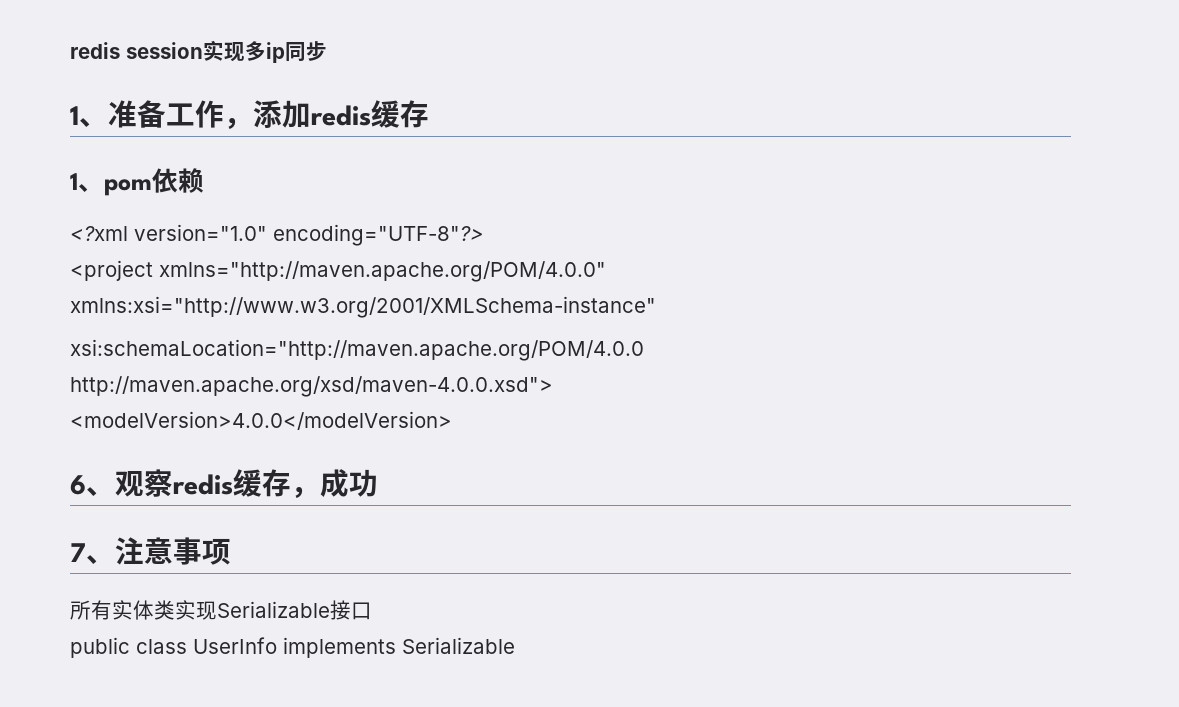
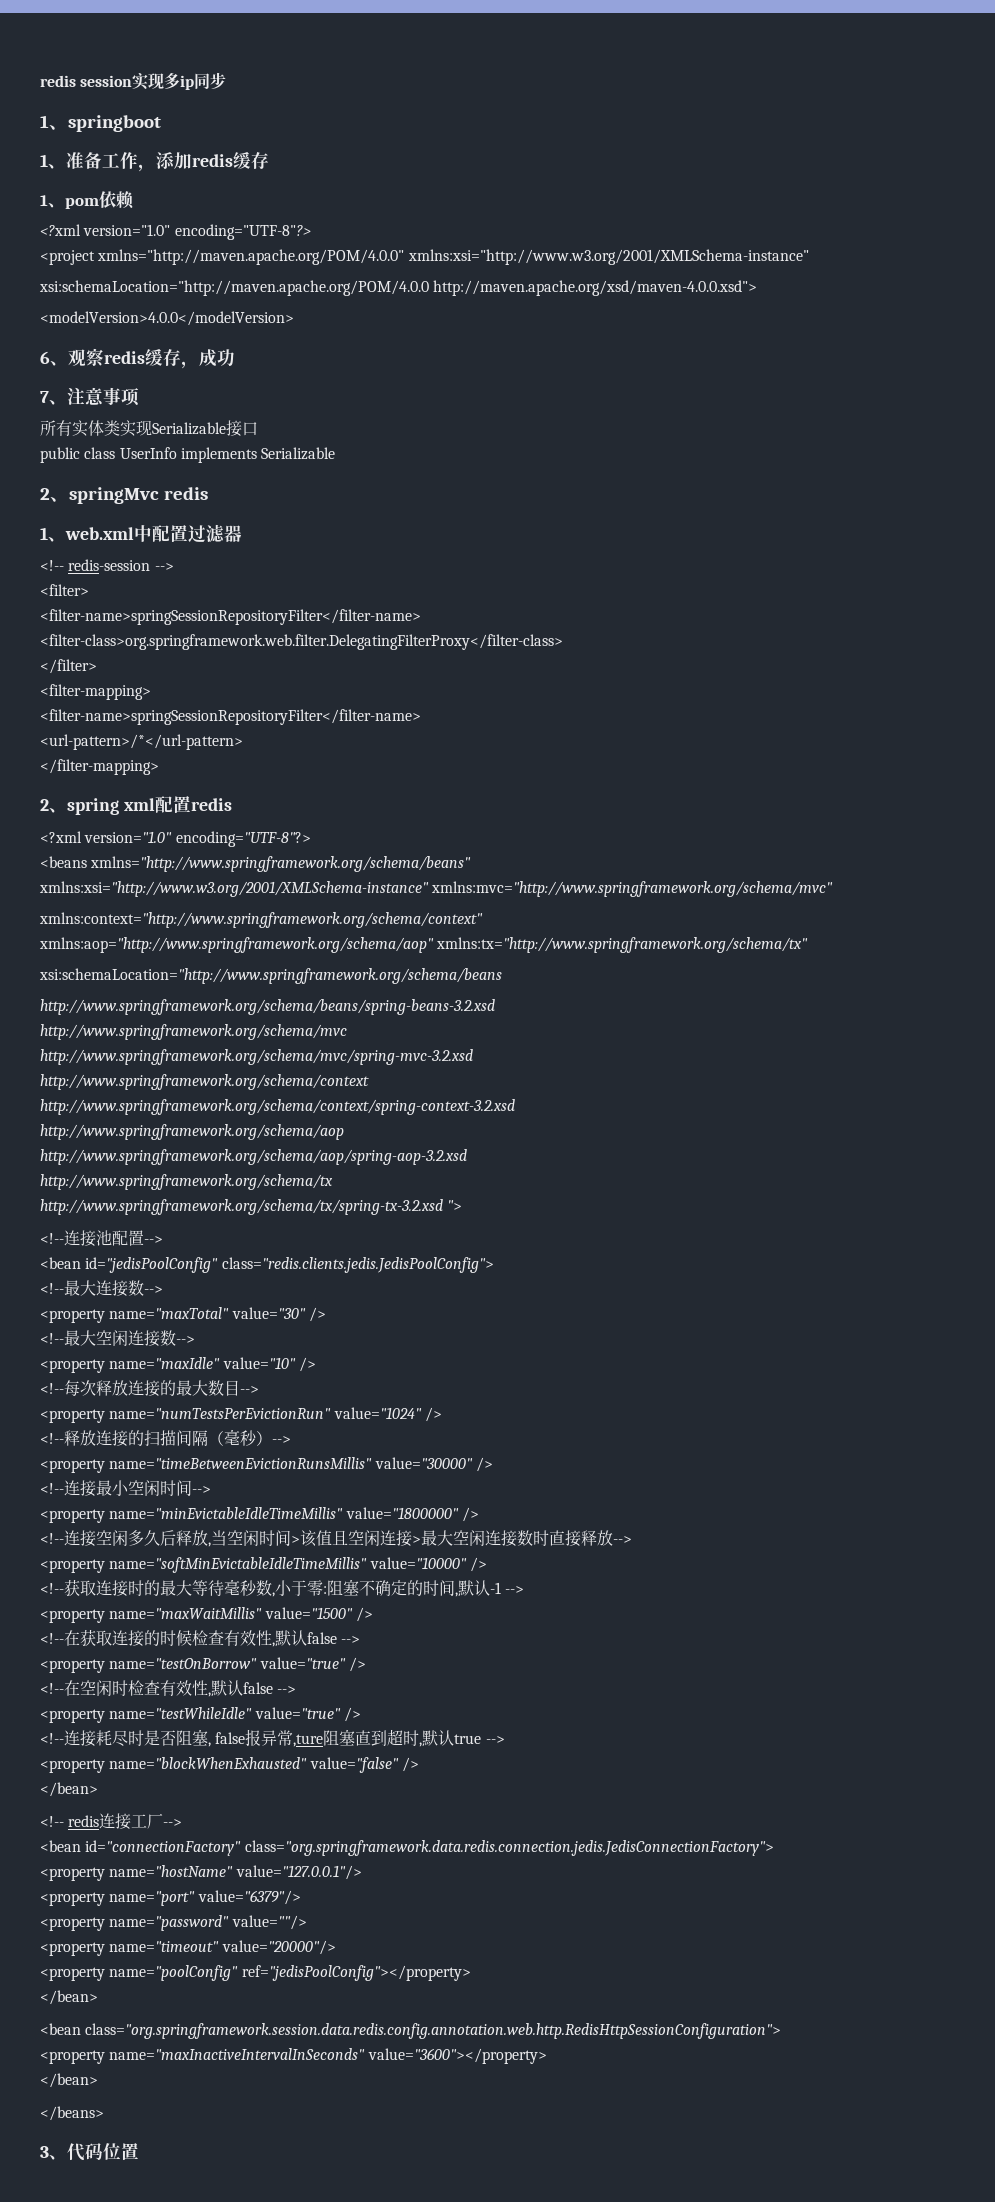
(327, 51) none -> [40,115,161,132] // 1、springboot
(515, 645) none -> [40,487,208,504] [40,524,242,543] [40,559,174,571] [40,584,89,596] [40,609,421,625] [40,634,563,650] [40,659,97,674] [40,684,151,700] [40,709,421,725] [40,734,243,750] [40,759,159,775] [40,796,232,815] [40,831,311,847] [40,856,472,872] [39,881,834,897] [39,912,483,928] [39,937,809,953] [39,968,502,984] [40,999,495,1015] [40,1024,347,1040] [40,1049,473,1065] [40,1074,369,1090] [40,1099,515,1115] [40,1124,344,1140] [40,1149,467,1165] [40,1174,333,1190] [40,1199,463,1215] [40,1230,163,1247] [40,1257,494,1273] [40,1280,163,1297] [40,1307,326,1323] [40,1330,195,1347] [40,1357,316,1373] [40,1380,259,1397] [40,1407,442,1423] [40,1429,291,1447] [40,1457,493,1473] [40,1480,211,1497] [40,1507,479,1523] [40,1530,632,1547] [40,1557,487,1573] [40,1579,525,1597] [40,1607,373,1623] [40,1629,361,1647] [40,1657,366,1673] [40,1680,297,1697] [40,1707,361,1723] [40,1729,505,1747] [40,1757,419,1773] [40,1782,98,1797] [40,1813,183,1830] [40,1840,774,1856] [40,1865,362,1881] [40,1890,301,1906] [40,1915,307,1931] [40,1940,336,1956] [40,1965,471,1981] [40,1990,98,2005] [40,2023,782,2039] [40,2048,547,2064] [40,2073,98,2088] [40,2106,104,2121] [40,2143,139,2161] // 2、springMvc redis // 1、web.xml中配置过滤器 // <!-- redis-session --> // <filter> // <filter-name>springSessionRepositoryFilter</filter-name> // <filter-class>org.springframework.web.filter.DelegatingFilterProxy</filter-class> // </filter> // <filter-mapping> // <filter-name>springSessionRepositoryFilter</filter-name> // <url-pattern>/*</url-pattern> // </filter-mapping> // 2、spring xml配置redis // <?xml version="1.0" encoding="UTF-8"?> // <beans xmlns="http://www.springframework.org/schema/beans" // xmlns:xsi="http://www.w3.org/2001/XMLSchema-instance" xmlns:mvc="http://www.springframework.org/schema/mvc" // xmlns:context="http://www.springframework.org/schema/context" // xmlns:aop="http://www.springframework.org/schema/aop" xmlns:tx="http://www.springframework.org/schema/tx" // xsi:schemaLocation="http://www.springframework.org/schema/beans // http://www.springframework.org/schema/beans/spring-beans-3.2.xsd // http://www.springframework.org/schema/mvc // http://www.springframework.org/schema/mvc/spring-mvc-3.2.xsd // http://www.springframework.org/schema/context // http://www.springframework.org/schema/context/spring-context-3.2.xsd // http://www.springframework.org/schema/aop // http://www.springframework.org/schema/aop/spring-aop-3.2.xsd // http://www.springframework.org/schema/tx // http://www.springframework.org/schema/tx/spring-tx-3.2.xsd "> // <!--连接池配置--> // <bean id="jedisPoolConfig" class="redis.clients.jedis.JedisPoolConfig"> // <!--最大连接数--> // <property name="maxTotal" value="30" /> // <!--最大空闲连接数--> // <property name="maxIdle" value="10" /> // <!--每次释放连接的最大数目--> // <property name="numTestsPerEvictionRun" value="1024" /> // <!--释放连接的扫描间隔（毫秒）--> // <property name="timeBetweenEvictionRunsMillis" value="30000" /> // <!--连接最小空闲时间--> // <property name="minEvictableIdleTimeMillis" value="1800000" /> // <!--连接空闲多久后释放,当空闲时间>该值且空闲连接>最大空闲连接数时直接释放--> // <property name="softMinEvictableIdleTimeMillis" value="10000" /> // <!--获取连接时的最大等待毫秒数,小于零:阻塞不确定的时间,默认-1 --> // <property name="maxWaitMillis" value="1500" /> // <!--在获取连接的时候检查有效性,默认false --> // <property name="testOnBorrow" value="true" /> // <!--在空闲时检查有效性,默认false --> // <property name="testWhileIdle" value="true" /> // <!--连接耗尽时是否阻塞, false报异常,ture阻塞直到超时,默认true --> // <property name="blockWhenExhausted" value="false" /> // </bean> // <!-- redis连接工厂--> // <bean id="connectionFactory" class="org.springframework.data.redis.connection.jedis.JedisConnectionFactory"> // <property name="hostName" value="127.0.0.1"/> // <property name="port" value="6379"/> // <property name="password" value=""/> // <property name="timeout" value="20000"/> // <property name="poolConfig" ref="jedisPoolConfig"></property> // </bean> // <bean class="org.springframework.session.data.redis.config.annotation.web.http.RedisHttpSessionConfiguration"> // <property name="maxInactiveIntervalInSeconds" value="3600"></property> // </bean> // </beans> // 3、代码位置

